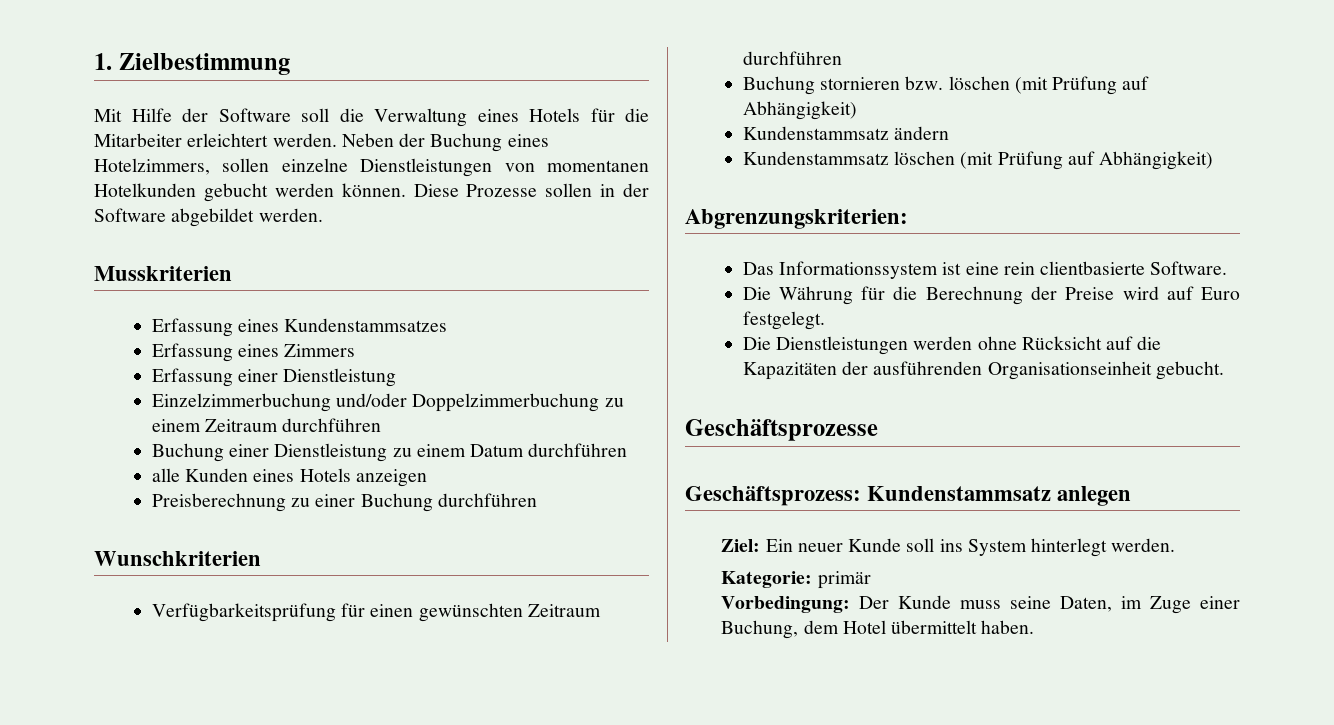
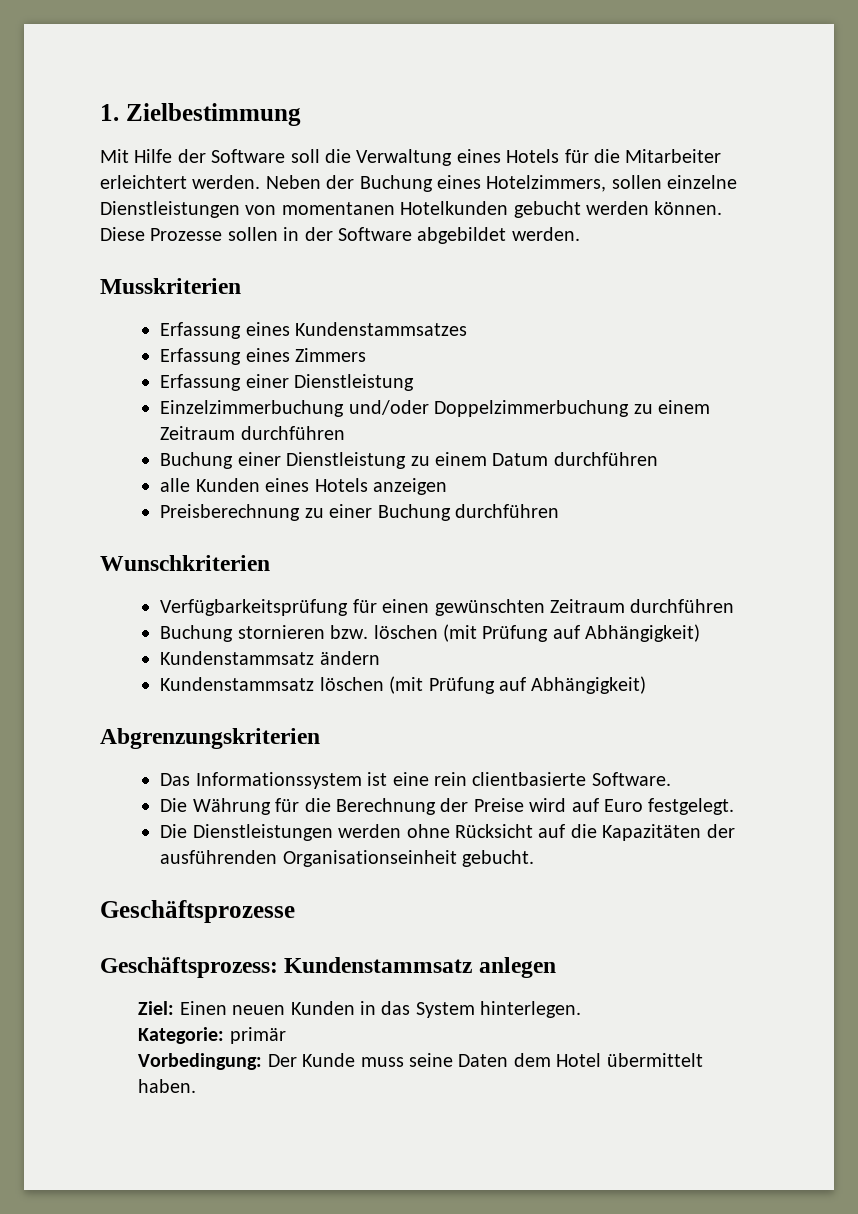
[685,209,908,229] Abgrenzungskriterien: -> [100,728,320,749] Abgrenzungskriterien
[765,538,1176,557] Ein neuer Kunde soll ins System hinterlegt werden. -> [179,1001,582,1018] Einen neuen Kunden in das System hinterlegen.
[1060,596,1240,614] [721,620,799,639] Daten, im Zuge einer Buchung, -> [458,1054,509,1067] Daten

